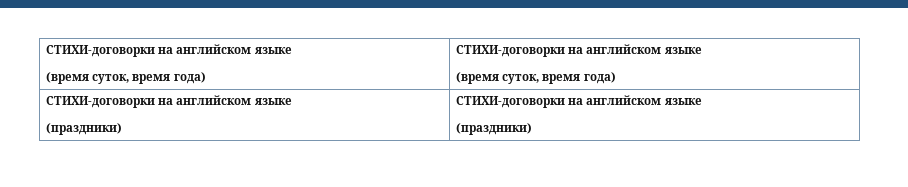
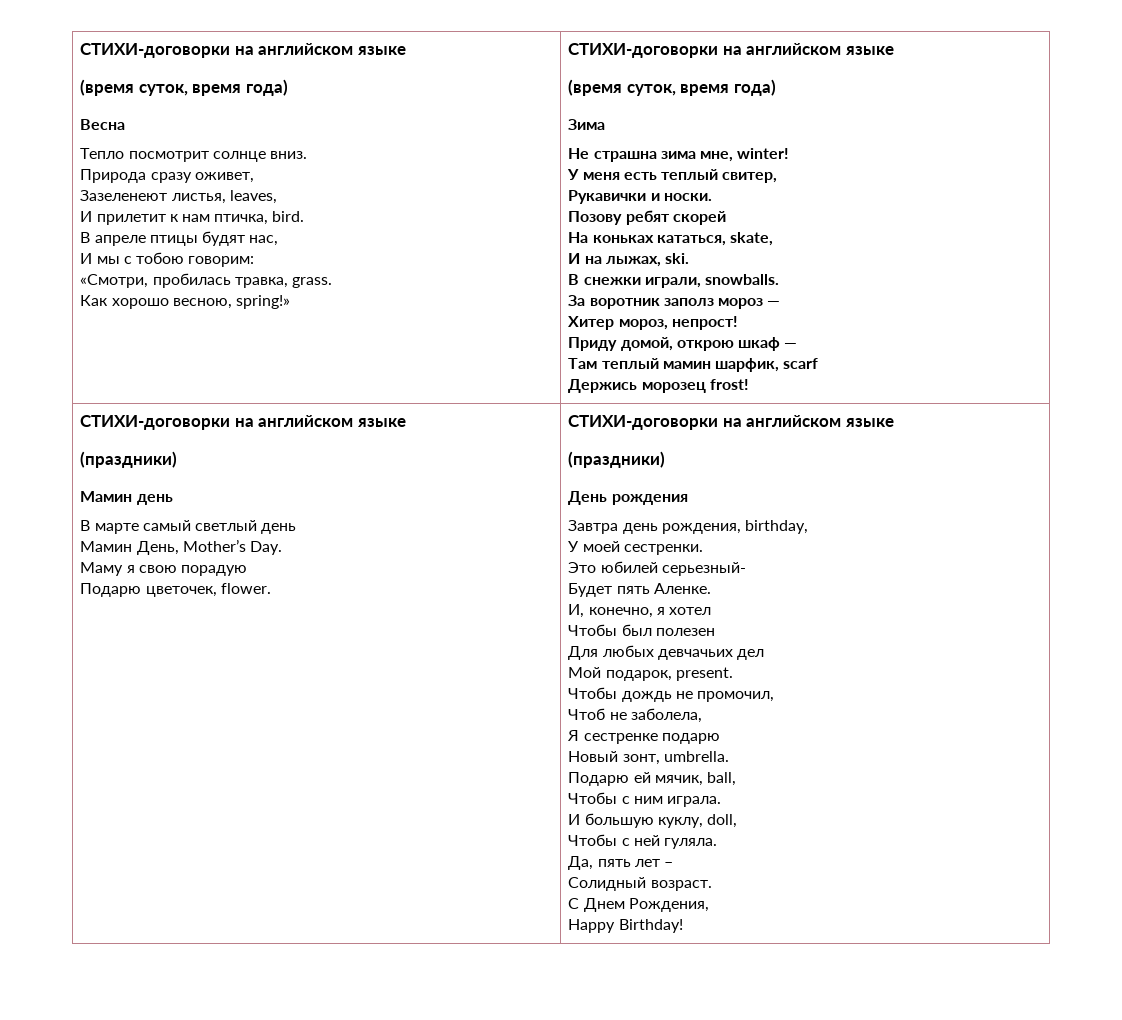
[46,44,292,57] [46,72,206,84] [456,44,702,57] [456,72,616,84] [46,95,292,108] [46,123,123,135] [456,95,702,108] [456,123,533,135] СТИХИ-договорки на английском языке // (время суток, время года) | СТИХИ-договорки на английском языке // (время суток, время года) // СТИХИ-договорки на английском языке // (праздники) | СТИХИ-договорки на английском языке // (праздники) -> [80,43,406,58] [80,79,288,96] [80,119,126,130] [80,148,308,162] [80,169,254,183] [80,190,277,204] [80,211,305,225] [80,231,279,246] [80,252,255,267] [80,273,333,288] [80,295,291,309] [568,43,894,58] [568,79,776,96] [568,119,606,130] [568,148,790,162] [567,169,778,183] [568,190,712,204] [568,210,726,225] [568,232,774,246] [568,253,690,267] [568,274,780,288] [568,295,781,309] [568,316,738,330] [568,337,798,351] [568,358,819,372] [568,379,749,393] [80,415,406,430] [80,451,178,468] [80,491,173,505] [80,520,297,534] [80,539,283,555] [80,562,248,576] [80,583,271,597] [568,415,894,430] [568,451,666,468] [568,491,688,505] [568,520,809,534] [568,541,703,555] [568,561,746,576] [568,583,711,597] [568,604,712,618] [568,624,715,636] [568,645,765,660] [568,667,733,681] [568,687,775,702] [568,708,702,723] [567,730,720,744] [568,751,729,765] [568,772,737,786] [568,792,722,807] [568,813,738,828] [568,834,718,849] [568,856,674,870] [568,877,712,891] [568,898,709,912] [568,919,683,933] СТИХИ-договорки на английском языке // (время суток, время года) // Весна // Тепло посмотрит солнце вниз. // Природа сразу оживет, // Зазеленеют листья, leaves, // И прилетит к нам птичка, bird. // В апреле птицы будят нас, // И мы с тобою говорим: // «Смотри, пробилась травка, grass. // Как хорошо весною, spring!» | СТИХИ-договорки на английском языке // (время суток, время года) // Зима // Не страшна зима мне, winter! // У меня есть теплый свитер, // Рукавички и носки. // Позову ребят скорей // На коньках кататься, skate, // И на лыжах, ski. // В снежки играли, snowballs. // За воротник заполз мороз — // Хитер мороз, непрост! // Приду домой, открою шкаф — // Там теплый мамин шарфик, scarf // Держись морозец frost! // СТИХИ-договорки на английском языке // (праздники) // Мамин день // В марте самый светлый день // Мамин День, Mother’s Day. // Маму я свою порадую // Подарю цветочек, flower. | СТИХИ-договорки на английском языке // (праздники) // День рождения // Завтра день рождения, birthday, // У моей сестренки. // Это юбилей серьезный- // Будет пять Аленке. // И, конечно, я хотел // Чтобы был полезен // Для любых девчачьих дел // Мой подарок, present. // Чтобы дождь не промочил, // Чтоб не заболела, // Я сестренке подарю // Новый зонт, umbrella. // Подарю ей мячик, ball, // Чтобы с ним играла. // И большую куклу, doll, // Чтобы с ней гуляла. // Да, пять лет – // Солидный возраст. // С Днем Рождения, // Happy Birthday!

